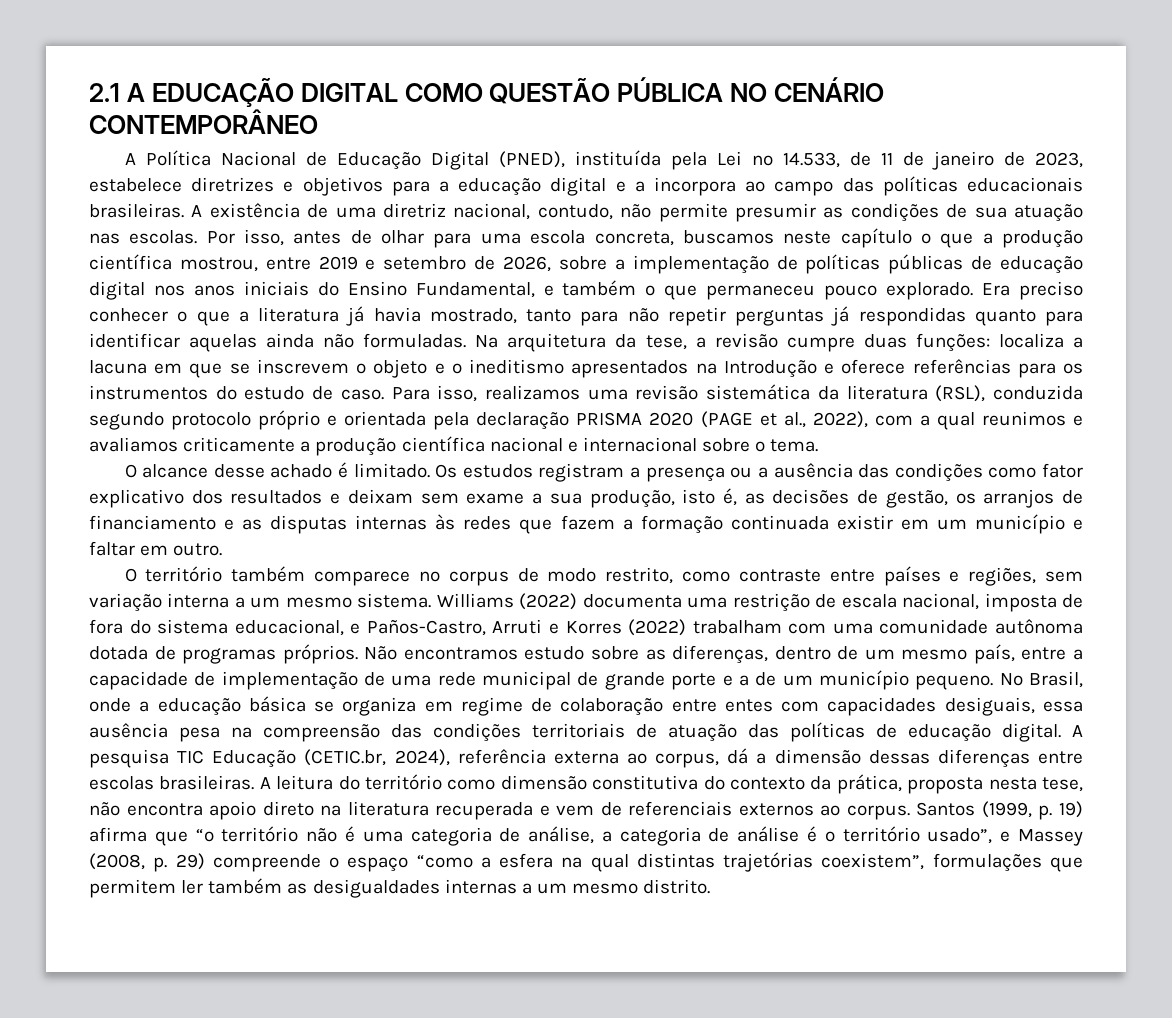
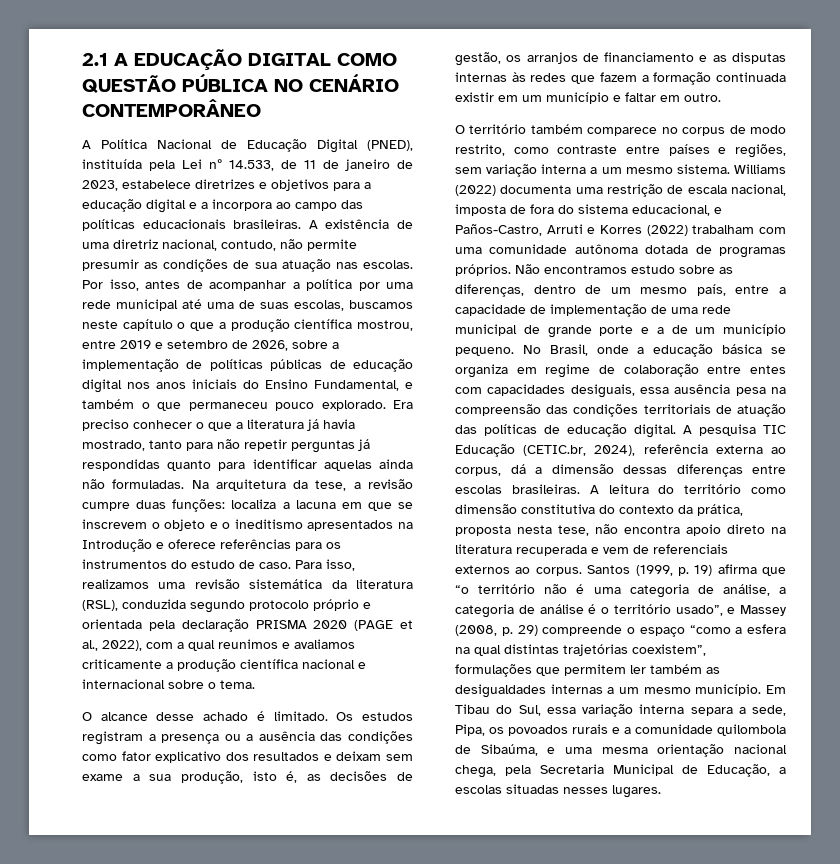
[381,230,674,248] olhar para uma escola concreta, -> [209,279,413,291] [82,299,344,311] acompanhar a política por uma rede municipal até uma de suas escolas,
[643,879,711,894] distrito. -> [695,684,786,696] [455,704,786,717] [455,724,786,736] [455,744,787,757] [455,764,786,778] [455,784,661,798] município. Em Tibau do Sul, essa variação interna separa a sede, Pipa, os povoados rurais e a comunidade quilombola de Sibaúma, e uma mesma orientação nacional chega, pela Secretaria Municipal de Educação, a escolas situadas nesses lugares.

